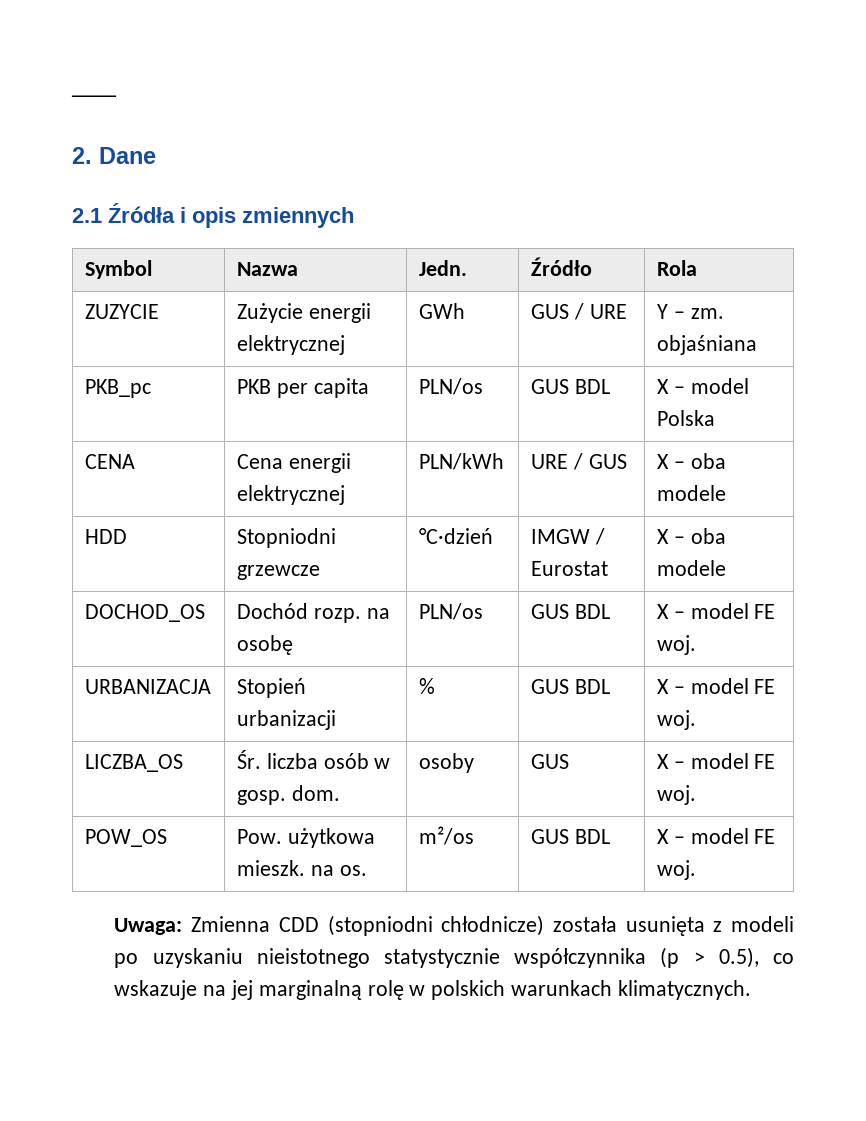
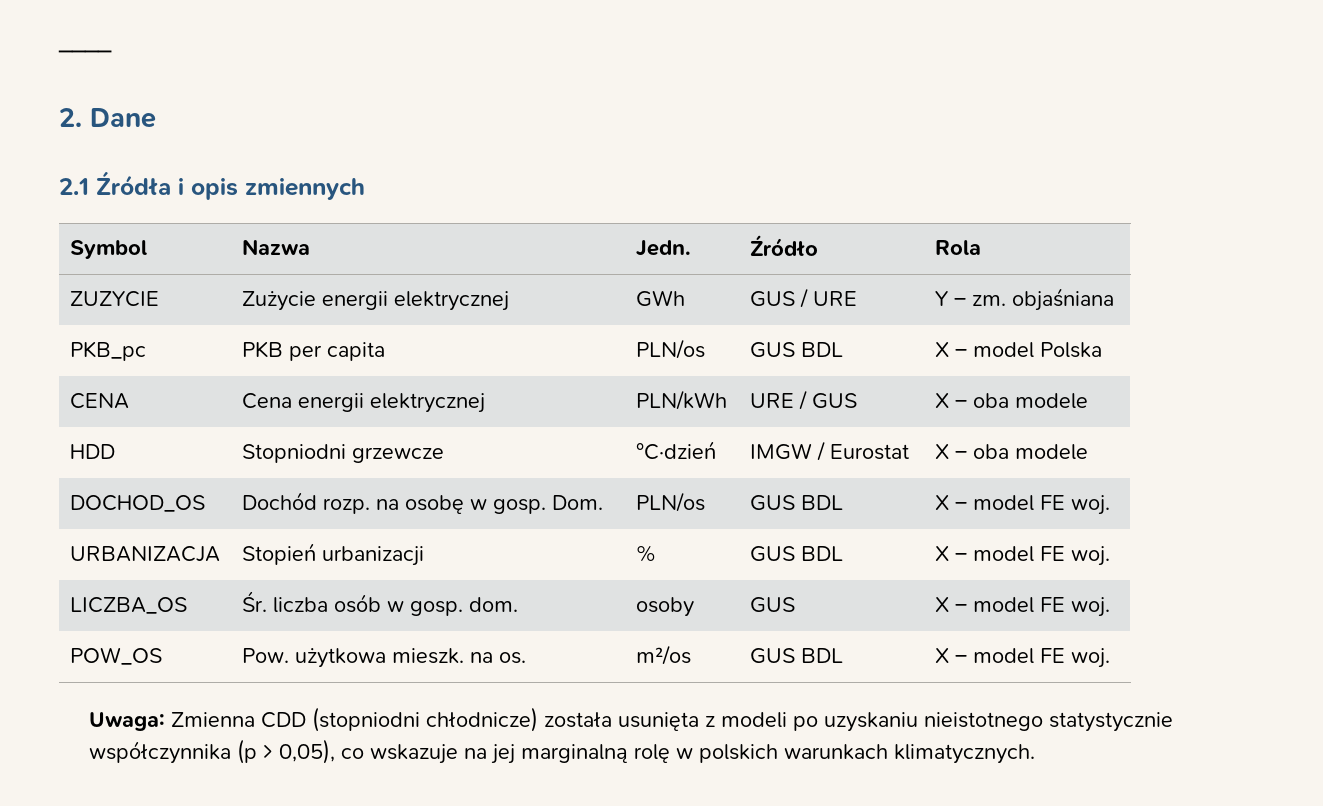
(293, 645) none -> [469,495,603,514] w gosp. Dom.
[718,947,759,968] 0.5), -> [279,739,336,764] 0,05),

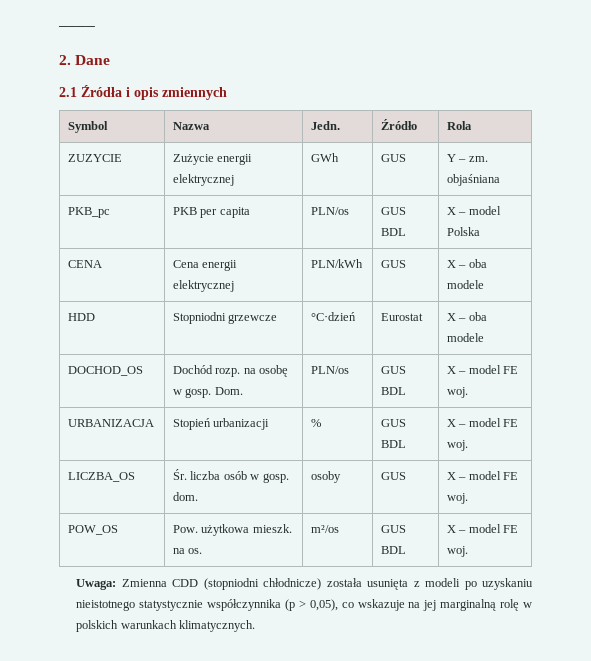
[799,288,857,308] / URE -> (407, 158) none
[749,390,807,410] URE / -> (364, 263) none
[749,441,825,461] IMGW / -> (357, 316) none

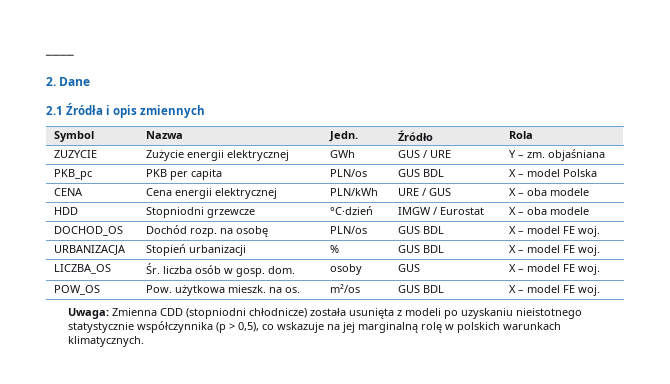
(407, 158) none -> [423,150,452,158] / URE
(364, 263) none -> [398,188,427,196] URE /
(357, 316) none -> [398,207,438,215] IMGW /
[173,387,243,398] w gosp. Dom. -> (269, 231) none
[309,599,338,611] 0,05), -> [237,322,259,332] 0,5),

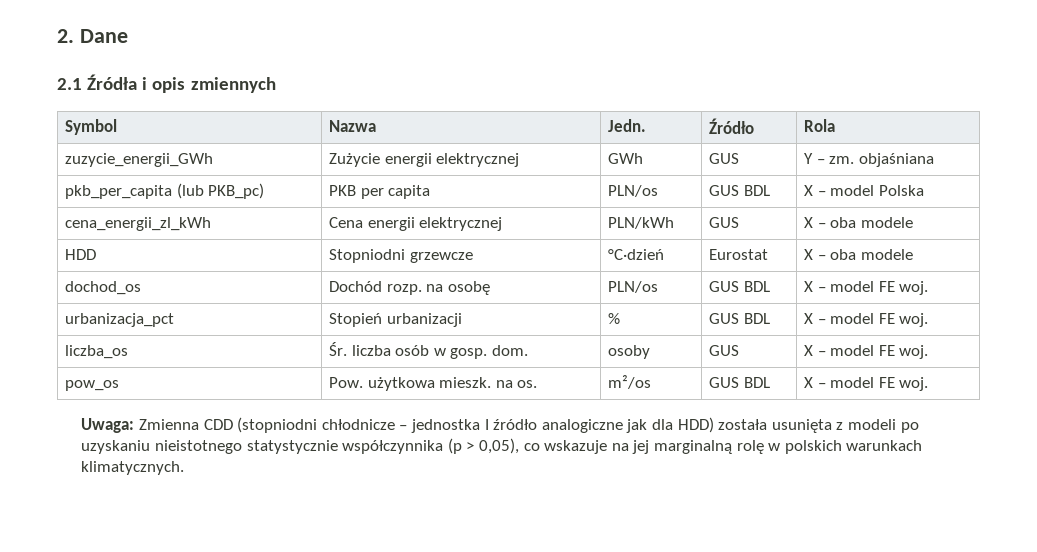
[45,54,74,59] ──── // -> (57, 36) none
[54,150,98,158] ZUZYCIE -> [64,153,213,167] zuzycie_energii_GWh
[423,150,452,158] / URE -> (739, 158) none
[54,169,93,180] PKB_pc -> [64,183,265,199] pkb_per_capita (lub PKB_pc)
[54,188,84,196] CENA -> [64,217,211,231] cena_energii_zl_kWh
[398,188,427,196] URE / -> (674, 223) none
[398,207,438,215] IMGW / -> (664, 254) none
[54,226,124,236] DOCHOD_OS -> [64,281,141,295] dochod_os
[54,245,127,255] URBANIZACJA -> [64,313,174,327] urbanizacja_pct
[54,264,112,274] LICZBA_OS -> [64,345,128,359] liczba_os
[54,285,101,295] POW_OS -> [64,380,119,391] pow_os
[248,308,307,318] chłodnicze) -> [321,417,714,433] chłodnicze – jednostka I źródło analogiczne jak dla HDD)
[237,322,259,332] 0,5), -> [479,438,520,454] 0,05),

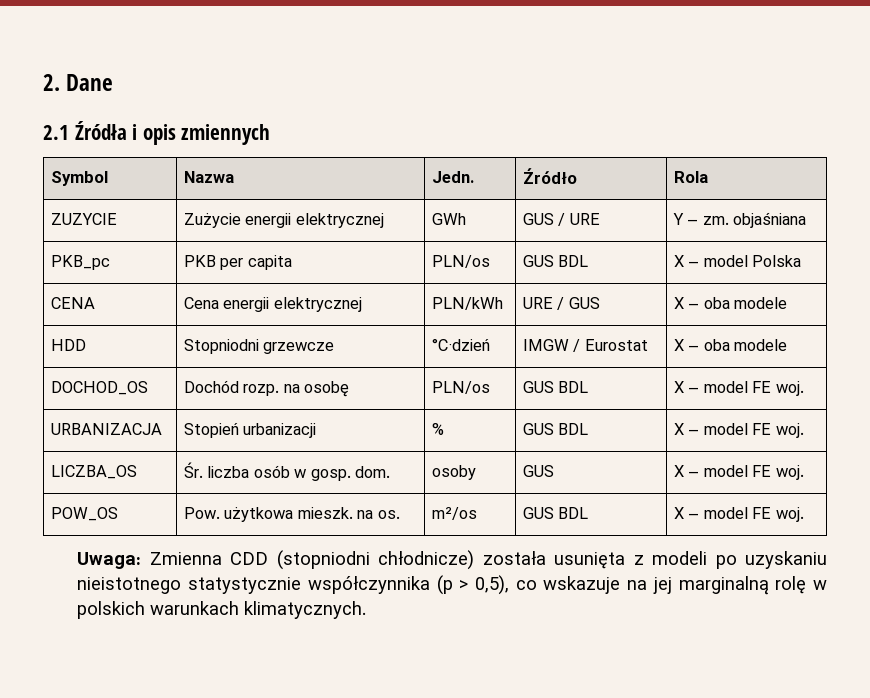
[64,153,213,167] zuzycie_energii_GWh -> [50,213,117,225] ZUZYCIE
(739, 158) none -> [558,213,600,226] / URE
[64,183,265,199] pkb_per_capita (lub PKB_pc) -> [50,255,110,270] PKB_pc
[64,217,211,231] cena_energii_zl_kWh -> [50,297,95,309] CENA
(674, 223) none -> [522,297,565,310] URE /
(664, 254) none -> [522,339,581,352] IMGW /
[64,281,141,295] dochod_os -> [50,381,148,395] DOCHOD_OS
[64,313,174,327] urbanizacja_pct -> [50,423,162,435] URBANIZACJA
[64,345,128,359] liczba_os -> [50,465,137,479] LICZBA_OS
[64,380,119,391] pow_os -> [50,507,118,521] POW_OS
[321,417,714,433] chłodnicze – jednostka I źródło analogiczne jak dla HDD) -> [378,550,475,570] chłodnicze)
[479,438,520,454] 0,05), -> [474,575,509,595] 0,5),

